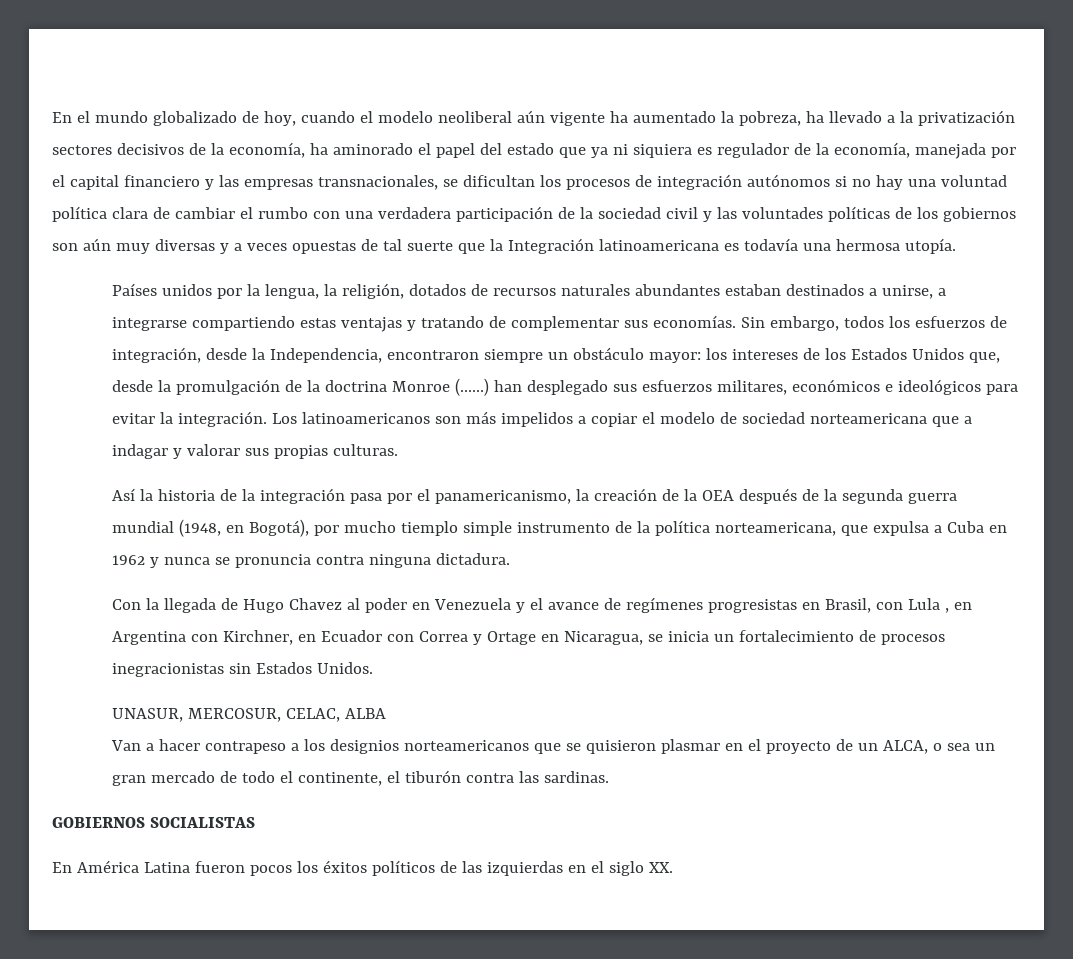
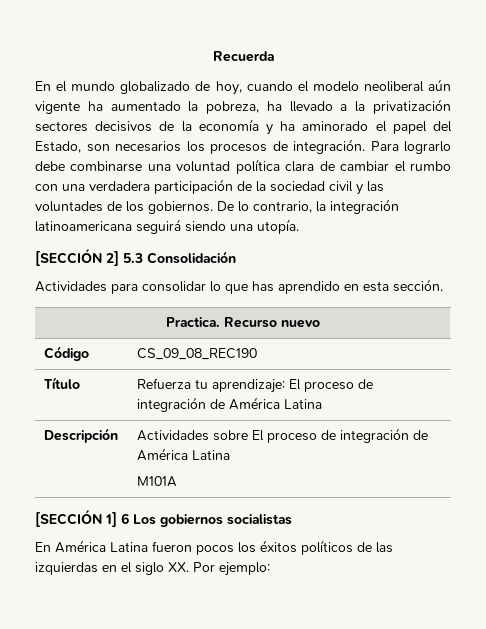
(52, 117) none -> [212,51,274,62] Recuerda //
[228,142,305,158] economía, -> [198,119,273,135] economía y
[506,142,1016,159] [52,174,903,190] estado que ya ni siquiera es regulador de la economía, manejada por el capital financiero y las empresas transnacionales, se dificultan los procesos de integración autónomos si no hay -> [35,139,451,154] [35,161,143,172] Estado, son necesarios los procesos de integración. Para lograrlo debe combinarse
[827,206,1016,222] [52,238,956,254] [112,283,946,299] [112,315,1007,332] [112,347,1000,363] [112,378,1018,396] [112,411,972,427] [112,444,399,459] [112,488,957,504] [112,519,1007,537] [112,553,510,568] [112,597,972,613] [112,630,945,645] [112,662,374,677] [112,708,387,722] [111,739,995,754] [112,770,609,786] [52,817,255,828] políticas de los gobiernos son aún muy diversas y a veces opuestas de tal suerte que la Integración latinoamericana es todavía una hermosa utopía. // Países unidos por la lengua, la religión, dotados de recursos naturales abundantes estaban destinados a unirse, a integrarse compartiendo estas ventajas y tratando de complementar sus economías. Sin embargo, todos los esfuerzos de integración, desde la Independencia, encontraron siempre un obstáculo mayor: los intereses de los Estados Unidos que, desde la promulgación de la doctrina Monroe (……) han desplegado sus esfuerzos militares, económicos e ideológicos para evitar la integración. Los latinoamericanos son más impelidos a copiar el modelo de sociedad norteamericana que a indagar y valorar sus propias culturas. // Así la historia de la integración pasa por el panamericanismo, la creación de la OEA después de la segunda guerra mundial (1948, en Bogotá), por mucho tiemplo simple instrumento de la política norteamericana, que expulsa a Cuba en 1962 y nunca se pronuncia contra ninguna dictadura. // Con la llegada de Hugo Chavez al poder en Venezuela y el avance de regímenes progresistas en Brasil, con Lula , en Argentina con Kirchner, en Ecuador con Correa y Ortage en Nicaragua, se inicia un fortalecimiento de procesos inegracionistas sin Estados Unidos. // UNASUR, MERCOSUR, CELAC, ALBA // Van a hacer contrapeso a los designios norteamericanos que se quisieron plasmar en el proyecto de un ALCA, o sea un gran mercado de todo el continente, el tiburón contra las sardinas. // GOBIERNOS SOCIALISTAS -> [107,199,399,214] [35,219,299,234] [35,248,236,266] [35,279,443,294] [166,317,320,328] [44,346,90,361] [137,348,258,360] [44,377,81,389] [137,378,374,393] [137,397,323,412] [44,428,119,443] [137,428,429,443] [137,448,231,461] [137,476,178,487] [35,509,292,527] de los gobiernos. De lo contrario, la integración latinoamericana seguirá siendo una utopía. // [SECCIÓN 2] 5.3 Consolidación // Actividades para consolidar lo que has aprendido en esta sección. // Practica. Recurso nuevo // Código | CS_09_08_REC190 // Título | Refuerza tu aprendizaje: El proceso de integración de América Latina // Descripción | Actividades sobre El proceso de integración de América Latina // M101A // [SECCIÓN 1] 6 Los gobiernos socialistas
(673, 867) none -> [193,562,270,576] Por ejemplo:

